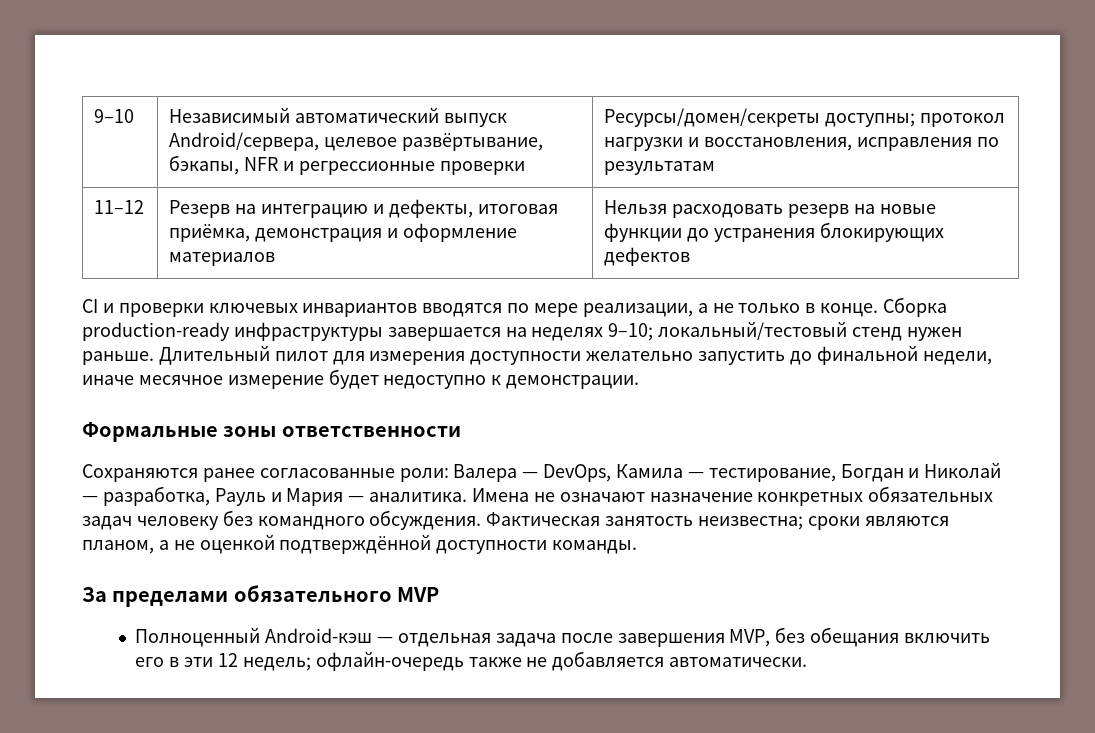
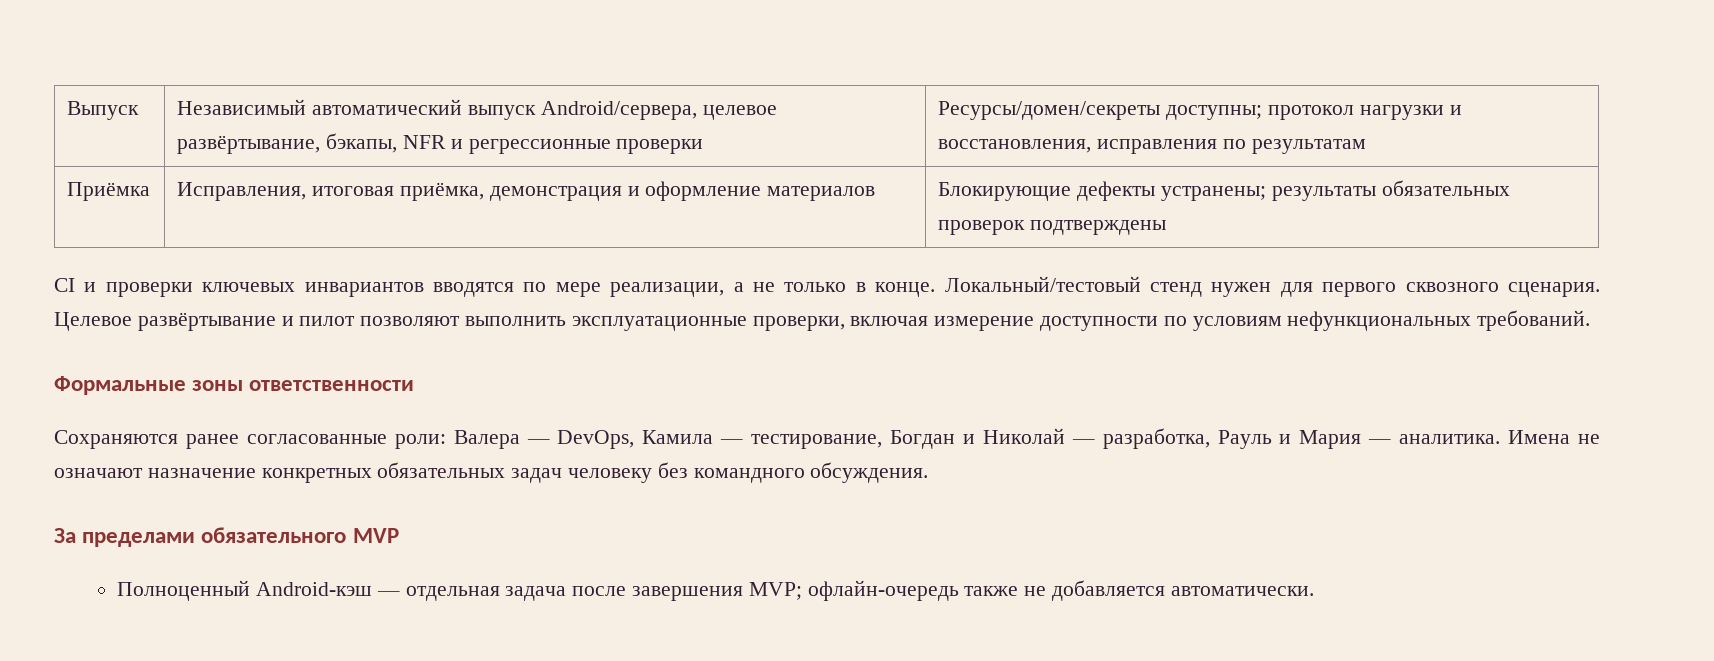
[94,109,135,123] 9–10 -> [67,101,140,120] Выпуск
[94,200,145,214] [169,199,473,218] 11–12 | Резерв на интеграцию и дефекты, -> [67,182,151,201] [177,182,307,201] Приёмка | Исправления,
[604,200,936,218] [604,222,944,242] [604,247,691,266] Нельзя расходовать резерв на новые функции до устранения блокирующих дефектов -> [938,180,1510,201] [938,220,1167,235] Блокирующие дефекты устранены; результаты обязательных проверок подтверждены
[883,297,948,317] [82,321,962,341] [82,345,992,365] [82,369,640,389] Сборка production-ready инфраструктуры завершается на неделях 9–10; локальный/тестовый стенд нужен раньше. Длительный пилот для измерения доступности желательно запустить до финальной недели, иначе месячное измерение будет недоступно к демонстрации. -> [944,276,1601,297] [54,310,1591,331] Локальный/тестовый стенд нужен для первого сквозного сценария. Целевое развёртывание и пилот позволяют выполнить эксплуатационные проверки, включая измерение доступности по условиям нефункциональных требований.
[486,512,949,530] [82,534,638,554] Фактическая занятость неизвестна; сроки являются планом, а не оценкой подтверждённой доступности команды. -> (929, 472) none
[729,627,991,647] [135,653,311,671] MVP, без обещания включить его в эти 12 недель; -> [748,582,802,600] MVP;

